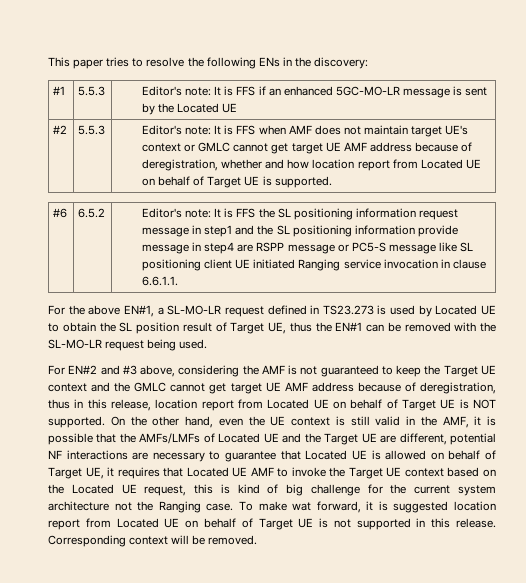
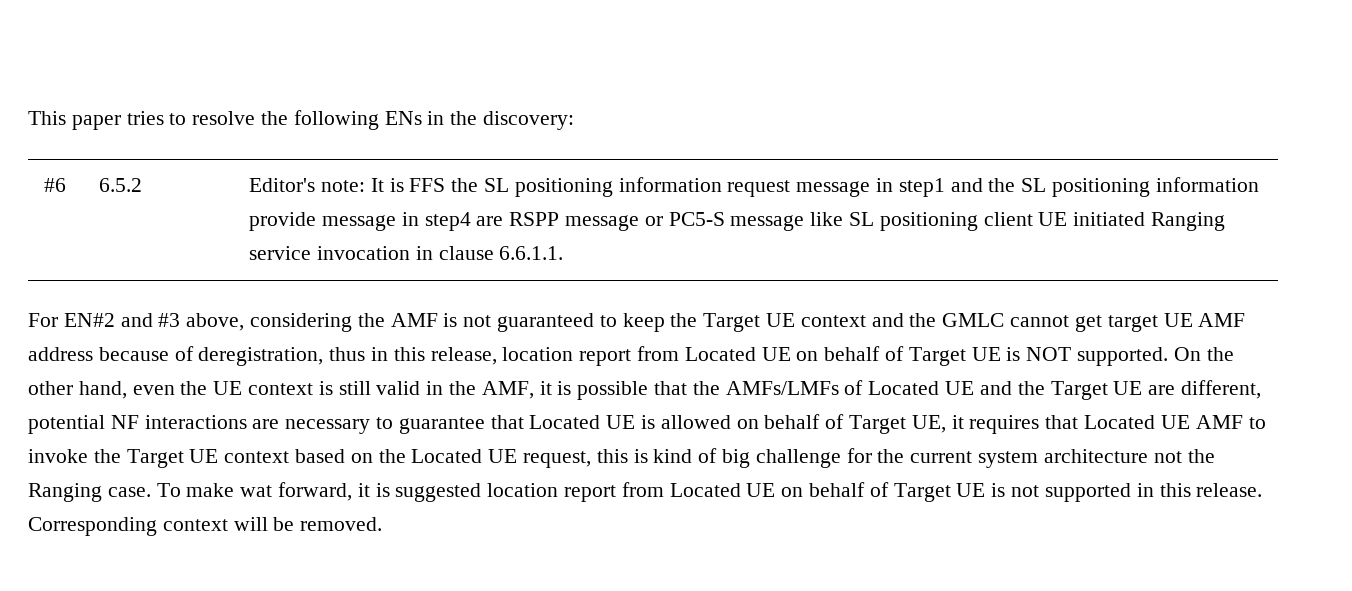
[53,86,66,95] [78,86,106,96] [142,86,488,98] [142,103,238,115] [53,125,68,134] [78,125,106,135] [142,125,469,137] [142,142,473,154] [142,159,481,171] [142,176,332,188] // #1 | 5.5.3 | Editor's note: It is FFS if an enhanced 5GC-MO-LR message is sent by the Located UE // #2 | 5.5.3 | Editor's note: It is FFS when AMF does not maintain target UE's context or GMLC cannot get target UE AMF address because of deregistration, whether and how location report from Located UE on behalf of Target UE is supported. -> (575, 120) none
[48,305,497,317] [48,322,496,334] [48,339,208,351] // For the above EN#1, a SL-MO-LR request defined in TS23.273 is used by Located UE to obtain the SL position result of Target UE, thus the EN#1 can be removed with the SL-MO-LR request being used. -> (564, 253) none

